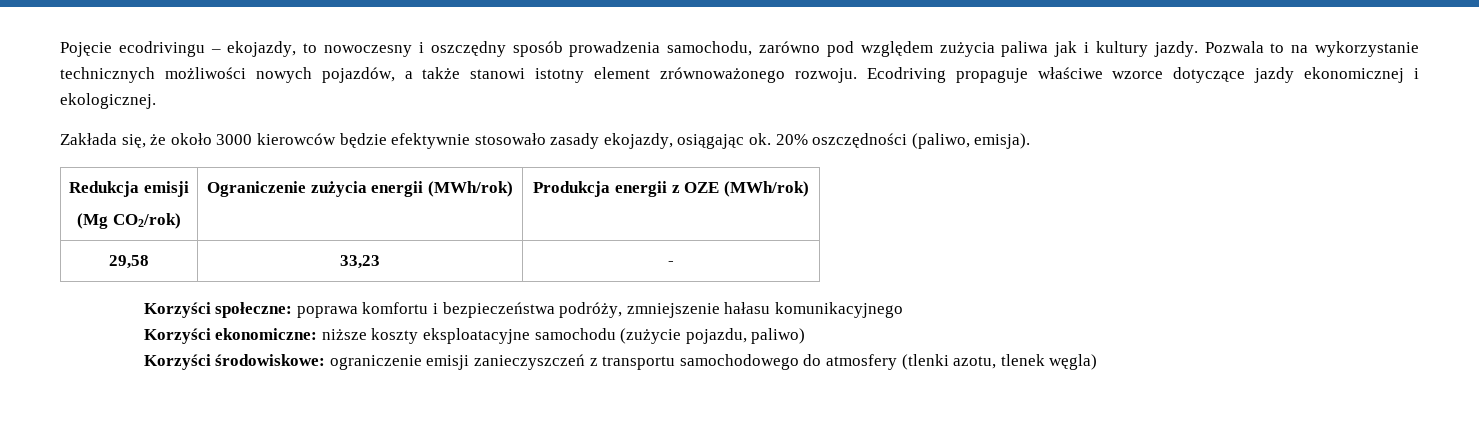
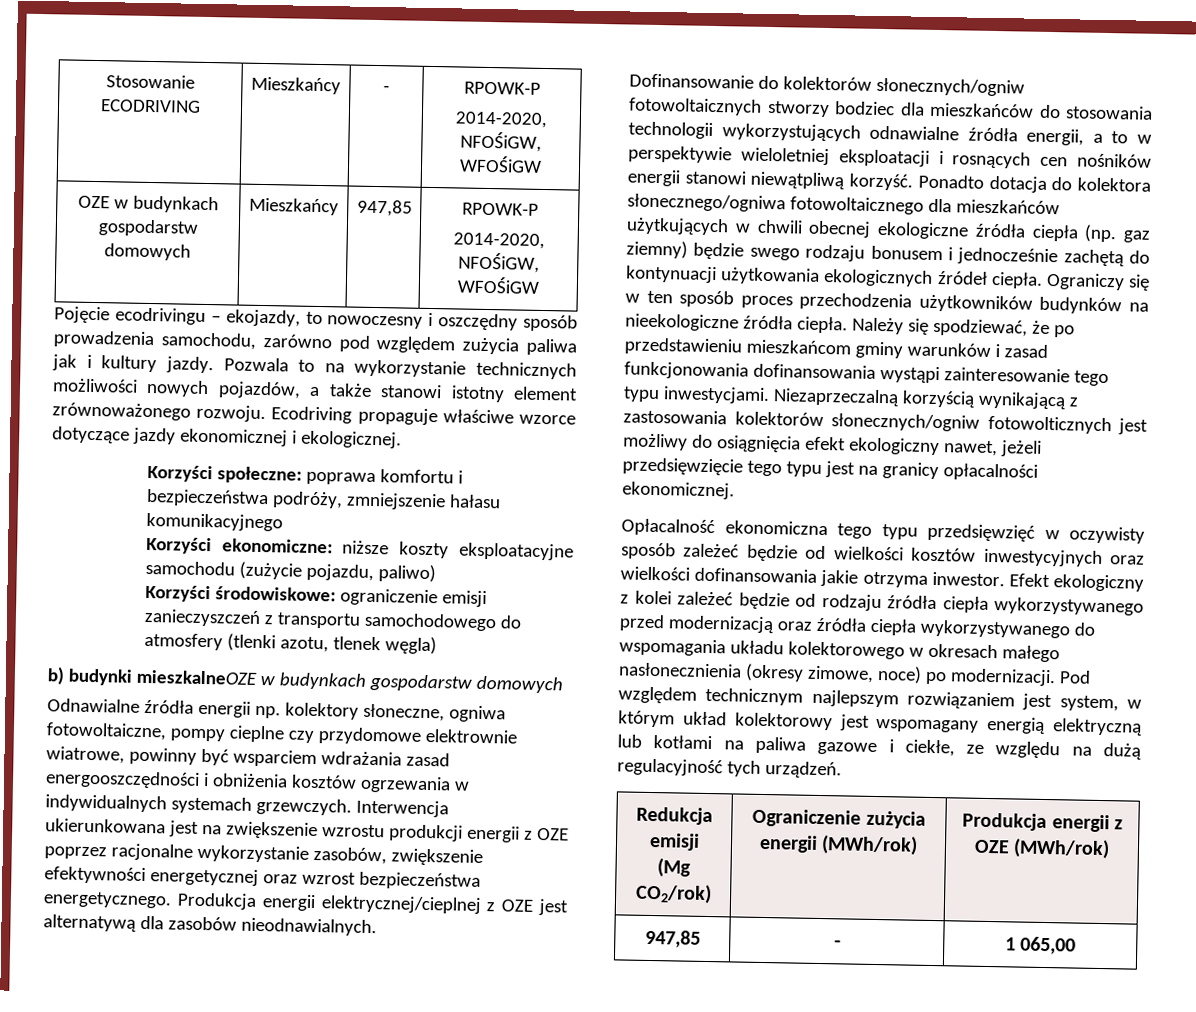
(60, 49) none -> [106,74,195,89] [99,99,201,113] [251,76,341,95] [383,85,390,93] [463,81,541,95] [455,111,547,129] [460,131,542,152] [459,155,542,173] [78,195,219,214] [97,219,199,237] [104,243,191,261] [249,197,339,216] [356,199,413,217] [461,202,539,216] [453,232,545,250] [458,252,540,273] [457,276,540,294] Stosowanie ECODRIVING | Mieszkańcy | - | RPOWK-P // 2014-2020, NFOŚiGW, WFOŚiGW // OZE w budynkach gospodarstw domowych | Mieszkańcy | 947,85 | RPOWK-P // 2014-2020, NFOŚiGW, WFOŚiGW //
[60,133,1031,149] [69,181,189,197] [77,213,181,229] [207,181,513,197] [533,181,809,197] [109,255,149,269] [340,255,380,269] [668,261,674,266] // Zakłada się, że około 3000 kierowców będzie efektywnie stosowało zasady ekojazdy, osiągając ok. 20% oszczędności (paliwo, emisja). // Redukcja emisji // (Mg CO2/rok) | Ograniczenie zużycia energii (MWh/rok) | Produkcja energii z OZE (MWh/rok) // 29,58 | 33,23 | - -> (402, 439) none
(1098, 362) none -> [47,666,563,694] [47,698,506,723] [46,722,517,745] [46,746,450,768] [45,770,470,794] [45,794,449,818] [45,818,569,843] [44,843,483,867] [44,866,481,890] [43,891,568,916] [43,914,377,937] [629,73,1025,97] [628,97,1153,120] [628,121,1152,146] [628,145,1152,169] [627,169,1151,193] [627,193,1060,215] [626,217,1150,243] [626,240,1150,267] [626,265,1150,291] [625,290,1149,315] [625,313,1075,338] [624,337,1048,359] [624,361,1109,387] [623,386,1079,410] [623,409,1148,435] [623,433,1042,457] [622,457,1038,481] [622,481,735,500] [621,518,1145,544] [621,542,1145,567] [620,566,1144,592] [620,590,1144,616] [619,614,1095,639] [619,638,1060,663] [618,662,1091,687] [618,686,1142,712] [618,710,1142,736] [617,734,1141,760] [617,758,842,779] [636,806,713,826] [648,832,700,851] [657,858,691,878] [634,883,712,905] [752,808,926,829] [758,834,919,856] [962,812,1123,833] [973,838,1111,860] [644,929,701,948] [833,940,841,948] [1004,936,1077,955] // b) budynki mieszkalneOZE w budynkach gospodarstw domowych // Odnawialne źródła energii np. kolektory słoneczne, ogniwa fotowoltaiczne, pompy cieplne czy przydomowe elektrownie wiatrowe, powinny być wsparciem wdrażania zasad energooszczędności i obniżenia kosztów ogrzewania w indywidualnych systemach grzewczych. Interwencja ukierunkowana jest na zwiększenie wzrostu produkcji energii z OZE poprzez racjonalne wykorzystanie zasobów, zwiększenie efektywności energetycznej oraz wzrost bezpieczeństwa energetycznego. Produkcja energii elektrycznej/cieplnej z OZE jest alternatywą dla zasobów nieodnawialnych. // Dofinansowanie do kolektorów słonecznych/ogniw fotowoltaicznych stworzy bodziec dla mieszkańców do stosowania technologii wykorzystujących odnawialne źródła energii, a to w perspektywie wieloletniej eksploatacji i rosnących cen nośników energii stanowi niewątpliwą korzyść. Ponadto dotacja do kolektora słonecznego/ogniwa fotowoltaicznego dla mieszkańców użytkujących w chwili obecnej ekologiczne źródła ciepła (np. gaz ziemny) będzie swego rodzaju bonusem i jednocześnie zachętą do kontynuacji użytkowania ekologicznych źródeł ciepła. Ograniczy się w ten sposób proces przechodzenia użytkowników budynków na nieekologiczne źródła ciepła. Należy się spodziewać, że po przedstawieniu mieszkańcom gminy warunków i zasad funkcjonowania dofinansowania wystąpi zainteresowanie tego typu inwestycjami. Niezaprzeczalną korzyścią wynikającą z zastosowania kolektorów słonecznych/ogniw fotowolticznych jest możliwy do osiągnięcia efekt ekologiczny nawet, jeżeli przedsięwzięcie tego typu jest na granicy opłacalności ekonomicznej. // Opłacalność ekonomiczna tego typu przedsięwzięć w oczywisty sposób zależeć będzie od wielkości kosztów inwestycyjnych oraz wielkości dofinansowania jakie otrzyma inwestor. Efekt ekologiczny z kolei zależeć będzie od rodzaju źródła ciepła wykorzystywanego przed modernizacją oraz źródła ciepła wykorzystywanego do wspomagania układu kolektorowego w okresach małego nasłonecznienia (okresy zimowe, noce) po modernizacji. Pod względem technicznym najlepszym rozwiązaniem jest system, w którym układ kolektorowy jest wspomagany energią elektryczną lub kotłami na paliwa gazowe i ciekłe, ze względu na dużą regulacyjność tych urządzeń. // Redukcja emisji // (Mg CO2/rok) | Ograniczenie zużycia energii (MWh/rok) | Produkcja energii z OZE (MWh/rok) // 947,85 | - | 1 065,00

